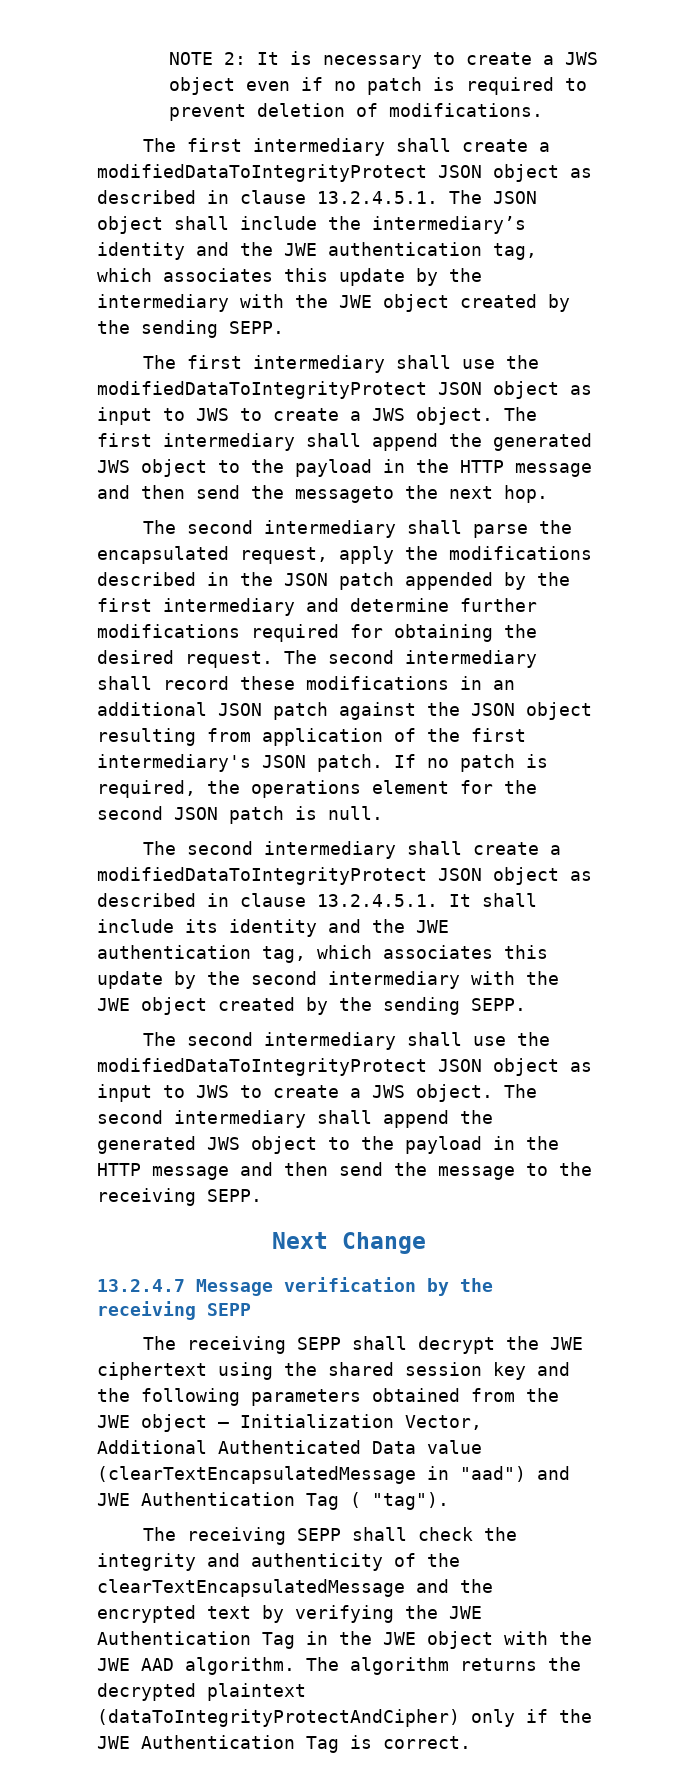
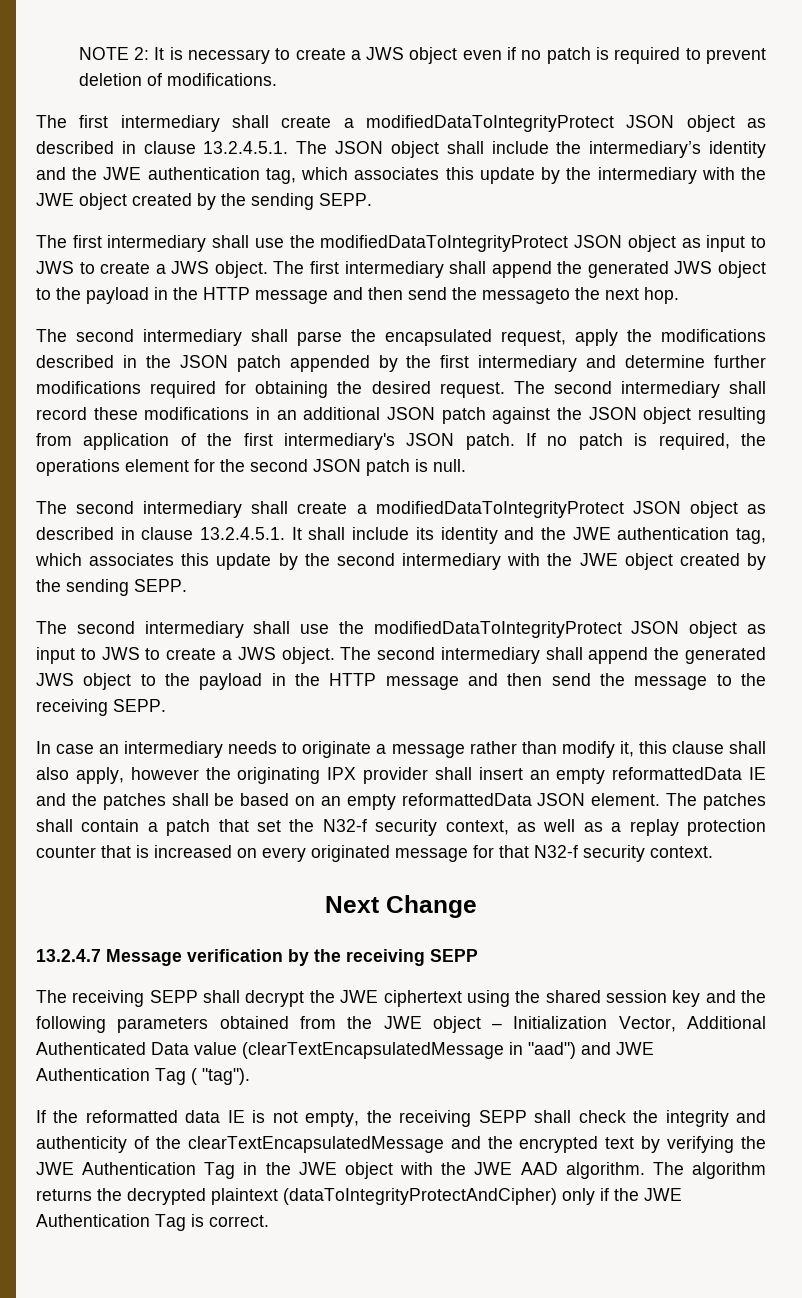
(262, 1195) none -> [36,741,767,758] [36,767,767,784] [36,793,766,810] [36,819,766,836] [36,845,713,862] // In case an intermediary needs to originate a message rather than modify it, this clause shall also apply, however the originating IPX provider shall insert an empty reformattedData IE and the patches shall be based on an empty reformattedData JSON element. The patches shall contain a patch that set the N32-f security context, as well as a replay protection counter that is increased on every originated message for that N32-f security context.
[142,1527,176,1541] The -> [36,1110,392,1127] If the reformatted data IE is not empty, the

